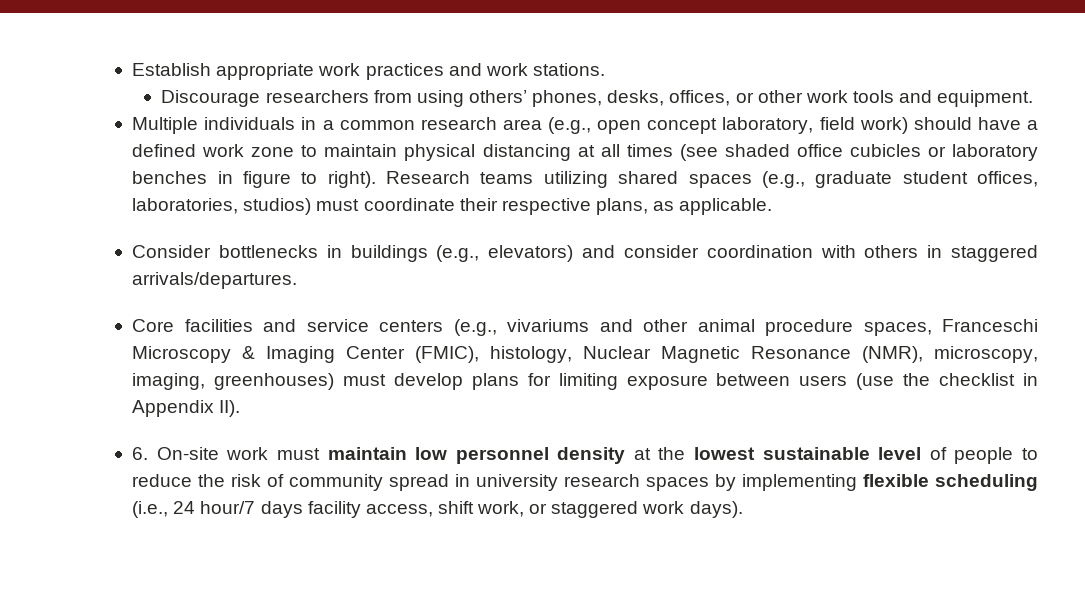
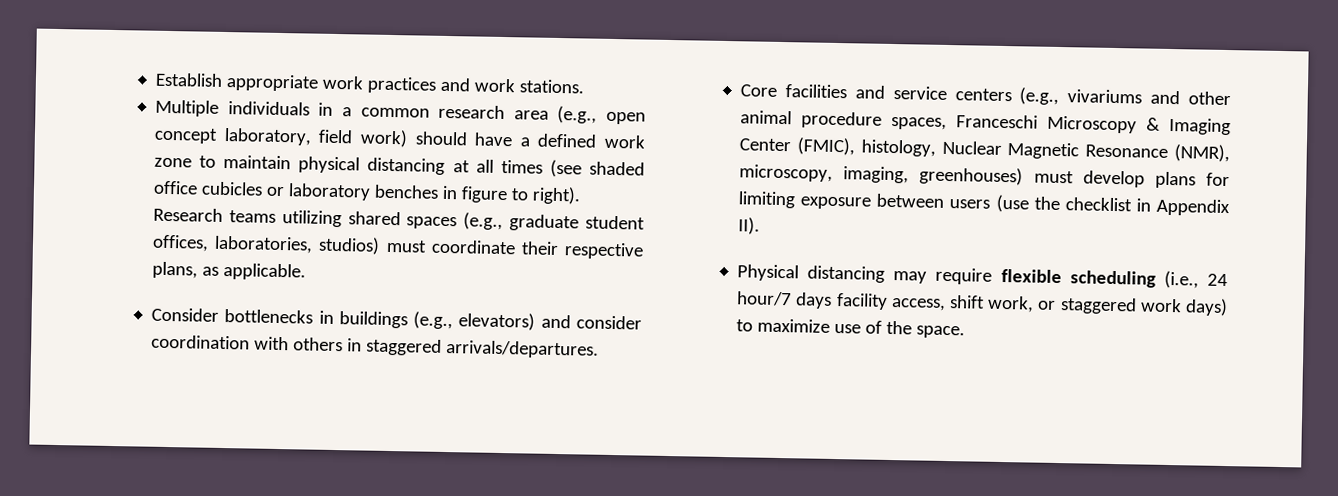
[161,90,1034,107] // Discourage researchers from using others’ phones, desks, offices, or other work tools and equipment. -> (585, 86) none
[132,447,1038,464] [132,474,858,491] 6. On-site work must maintain low personnel density at the lowest sustainable level of people to reduce the risk of community spread in university research spaces by implementing -> [737,264,993,285] Physical distancing may require
[689,501,743,518] days). -> [1185,298,1228,317] [736,318,966,339] days) to maximize use of the space.

